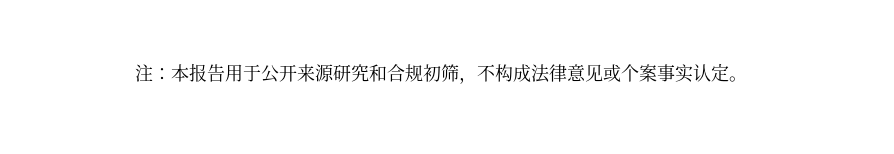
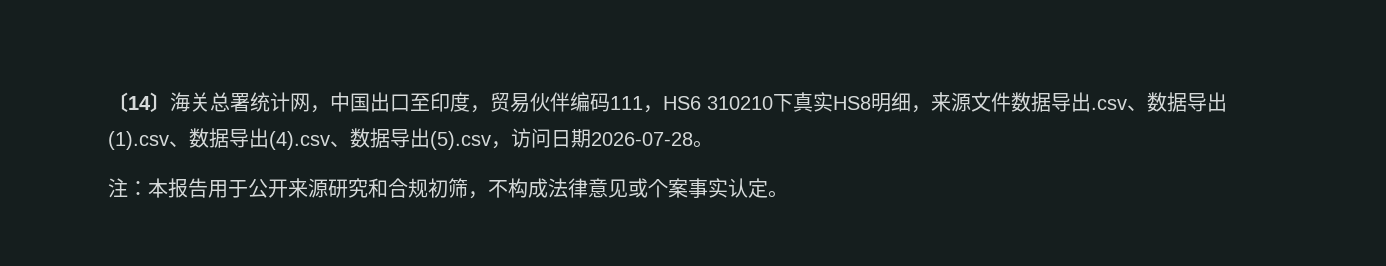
(134, 73) none -> [108,92,1227,113] [108,128,713,150] 〔14〕海关总署统计网，中国出口至印度，贸易伙伴编码111，HS6 310210下真实HS8明细，来源文件数据导出.csv、数据导出(1).csv、数据导出(4).csv、数据导出(5).csv，访问日期2026-07-28。 //

